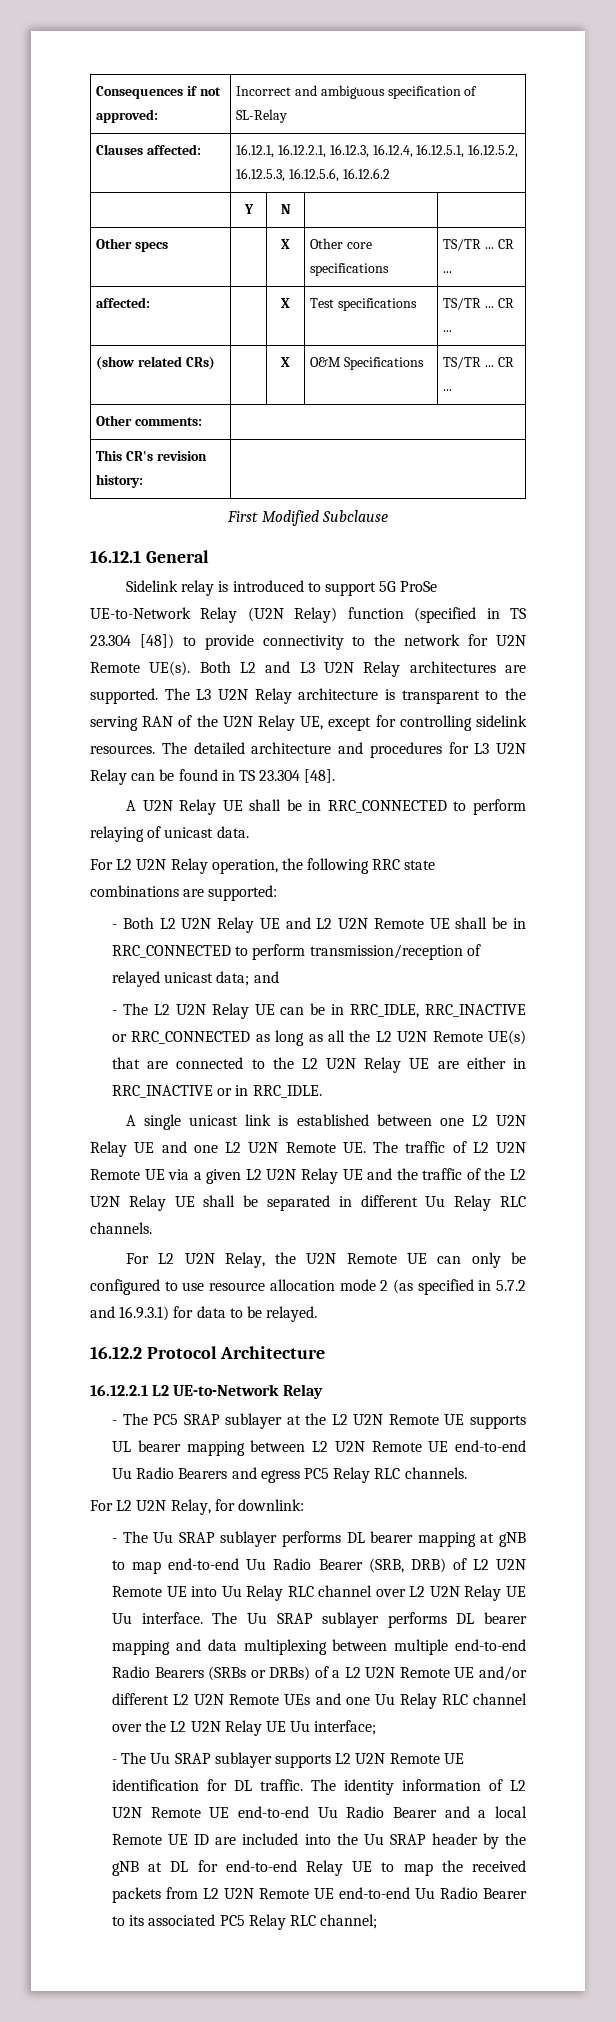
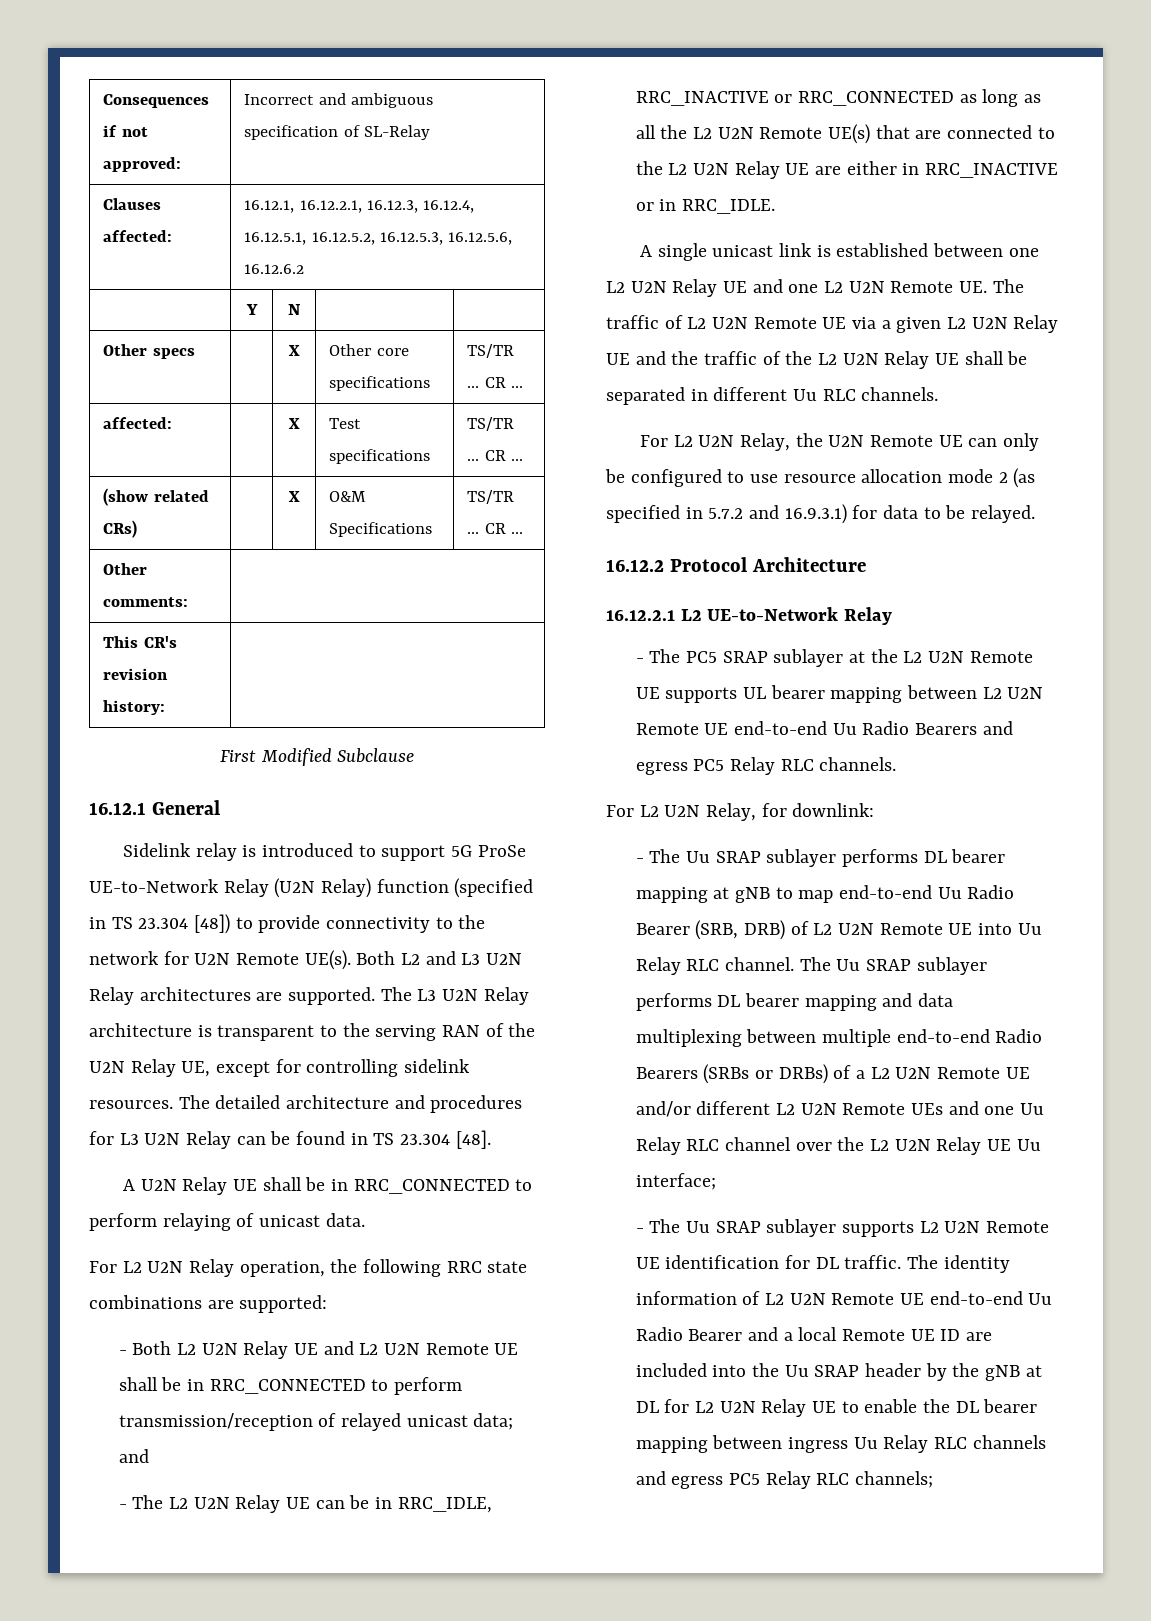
[454,1195,492,1211] Relay -> (818, 395) none
[318,1585,527,1601] [112,1612,203,1624] channel over L2 U2N Relay UE Uu interface. -> [725,957,795,971] channel.
[225,1860,297,1872] end-to-end -> [695,1401,756,1413] L2 U2N
[403,1860,527,1876] [112,1887,527,1903] [112,1914,378,1930] map the received packets from L2 U2N Remote UE end-to-end Uu Radio Bearer to its associated PC5 Relay RLC channel; -> [864,1399,1038,1413] [635,1435,1046,1453] [635,1471,934,1489] enable the DL bearer mapping between ingress Uu Relay RLC channels and egress PC5 Relay RLC channels;

